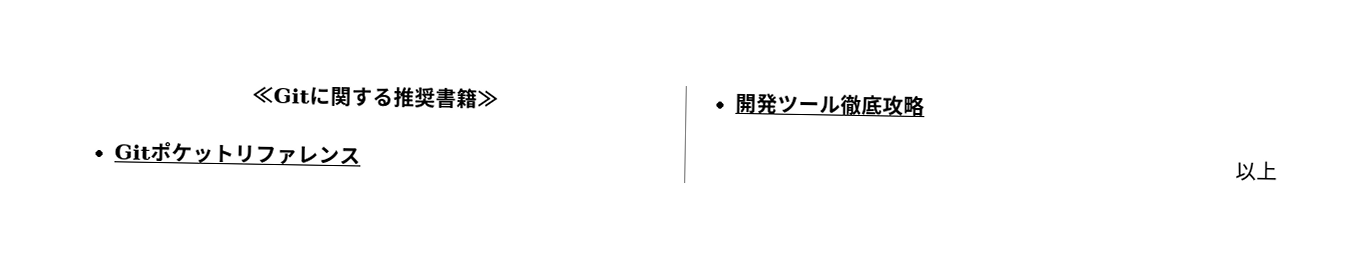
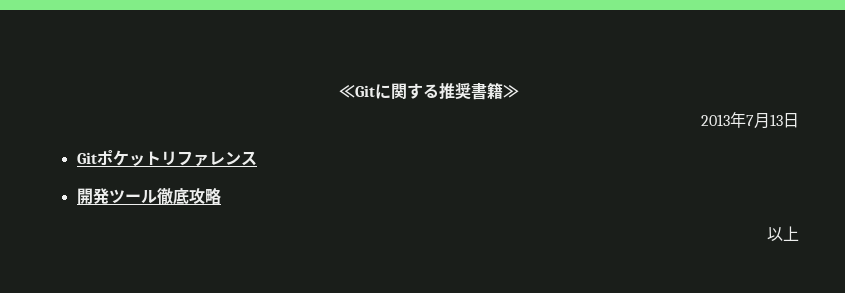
(499, 98) none -> [701,112,799,129] // 2013年7月13日

